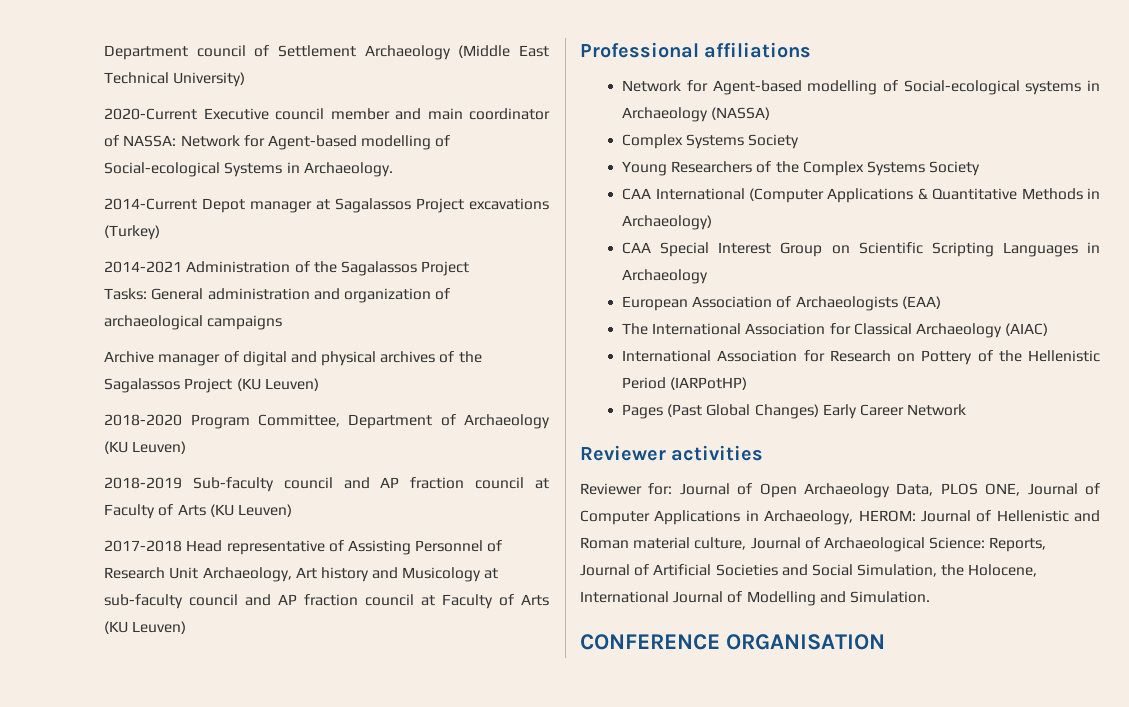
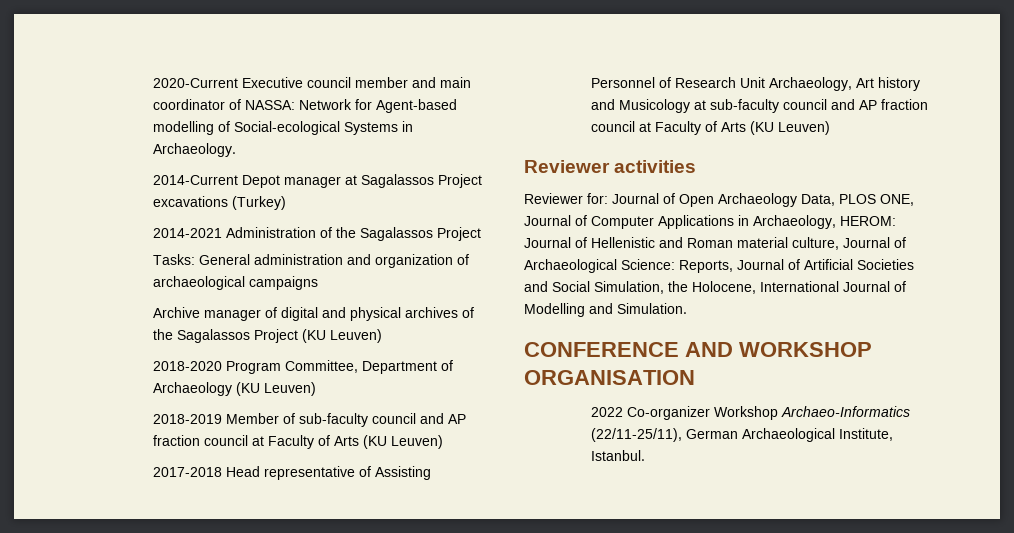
[104,45,549,60] [104,72,246,87] Department council of Settlement Archaeology (Middle East Technical University) // -> (152, 83) none
[192,477,274,492] Sub-faculty -> [225,413,368,427] Member of sub-faculty
[580,42,812,58] [622,80,1100,95] [622,107,771,122] [622,134,800,149] [622,161,981,176] [622,188,1100,203] [622,215,713,230] [622,242,1100,257] [622,269,709,284] [622,296,941,311] [622,323,1049,338] [622,350,1100,365] [622,377,748,390] [622,404,967,419] // Professional affiliations // Network for Agent-based modelling of Social-ecological systems in Archaeology (NASSA) // Complex Systems Society // Young Researchers of the Complex Systems Society // CAA International (Computer Applications & Quantitative Methods in Archaeology) // CAA Special Interest Group on Scientific Scripting Languages in Archaeology // European Association of Archaeologists (EAA) // The International Association for Classical Archaeology (AIAC) // International Association for Research on Pottery of the Hellenistic Period (IARPotHP) // Pages (Past Global Changes) Early Career Network -> (830, 128) none
(720, 642) none -> [685,342,872,357] AND WORKSHOP
(886, 642) none -> [590,406,910,420] [590,428,893,442] [590,450,645,461] // 2022 Co-organizer Workshop Archaeo-Informatics (22/11-25/11), German Archaeological Institute, Istanbul.

